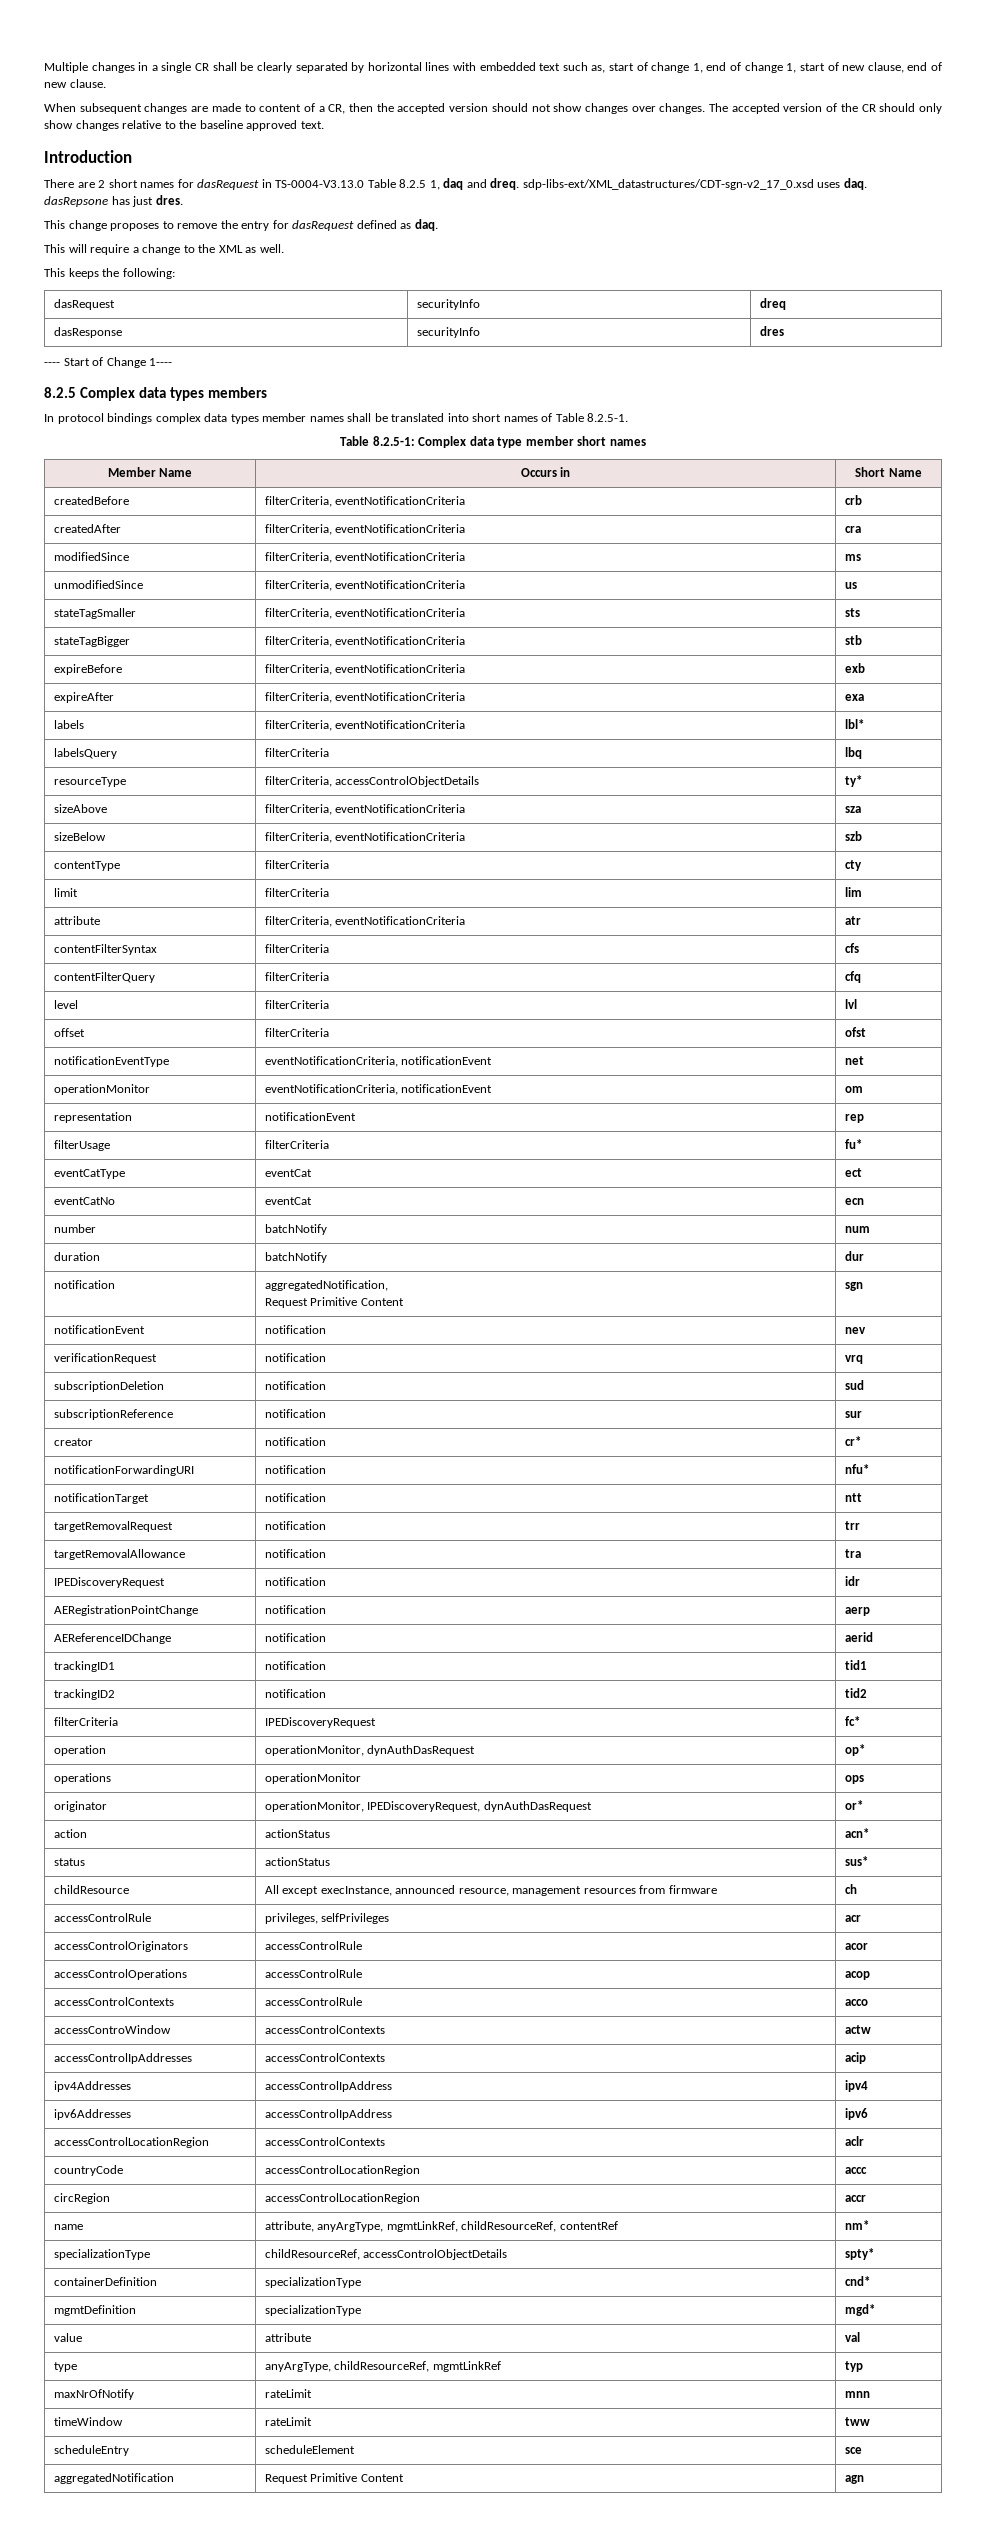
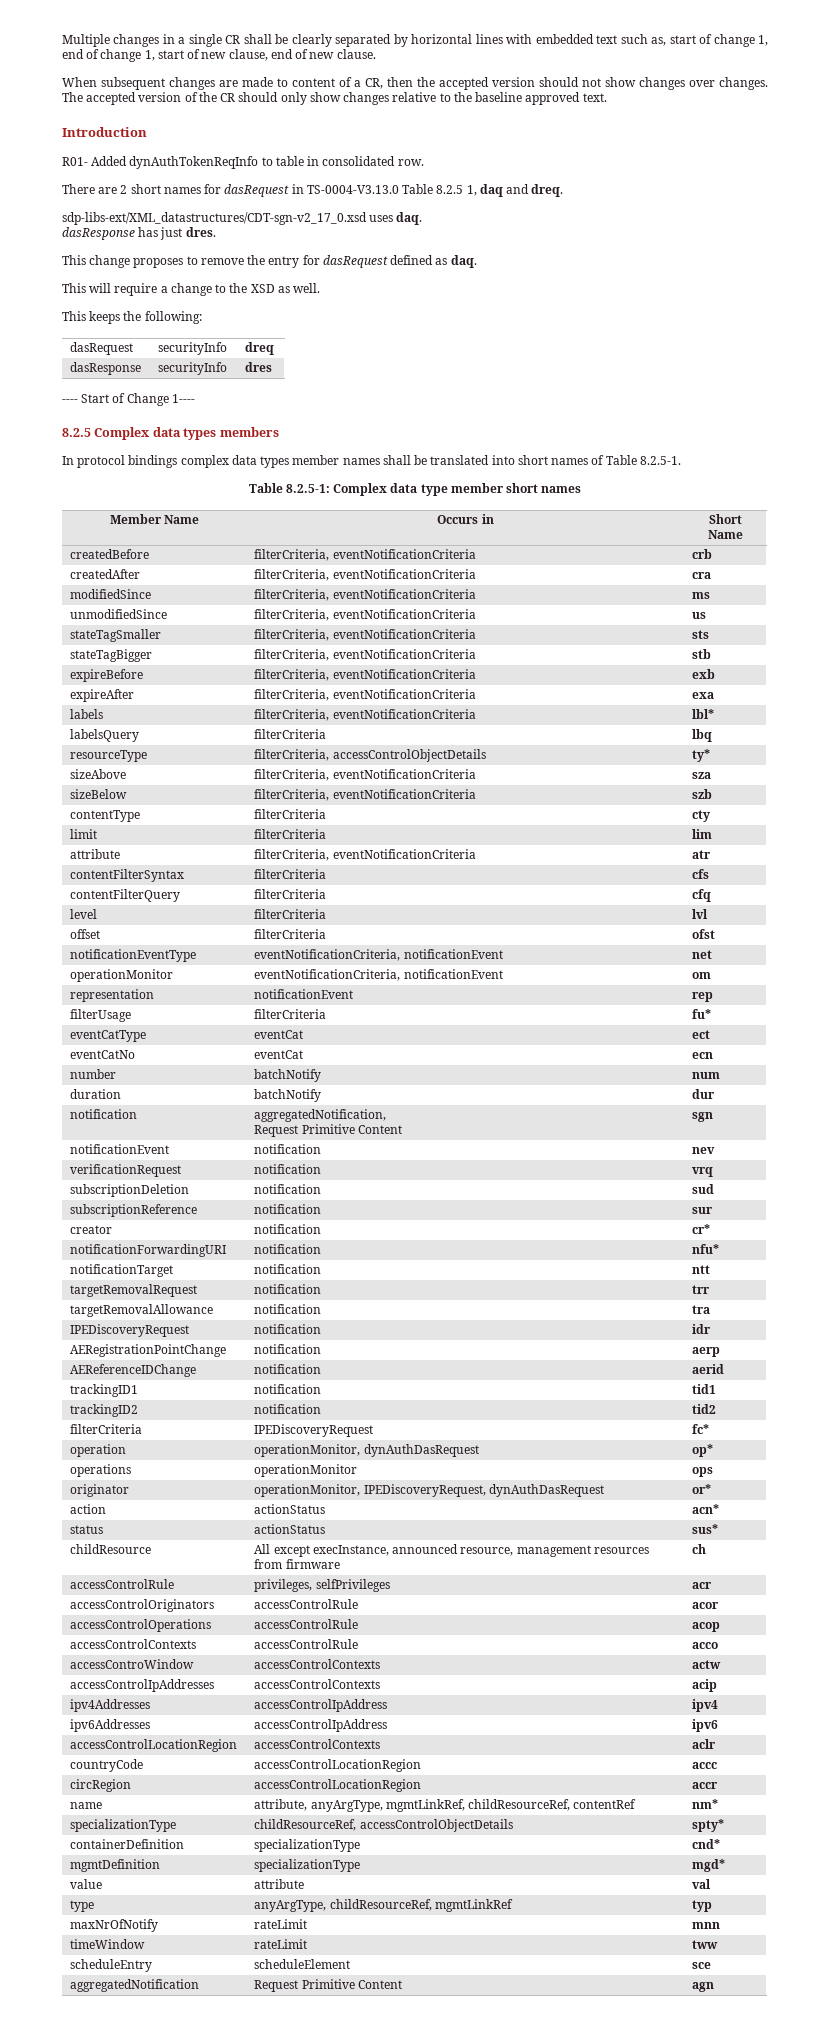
(132, 156) none -> [62,156,424,169] // R01- Added dynAuthTokenReqInfo to table in consolidated row.
(520, 184) none -> (564, 190) //
[44,196,108,207] dasRepsone -> [62,227,135,240] dasResponse
[218,245,243,253] XML -> [250,284,275,293] XSD

